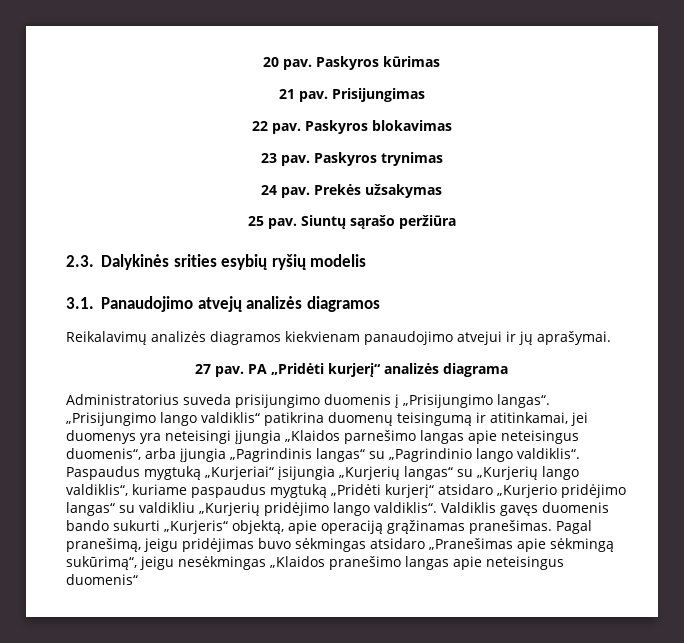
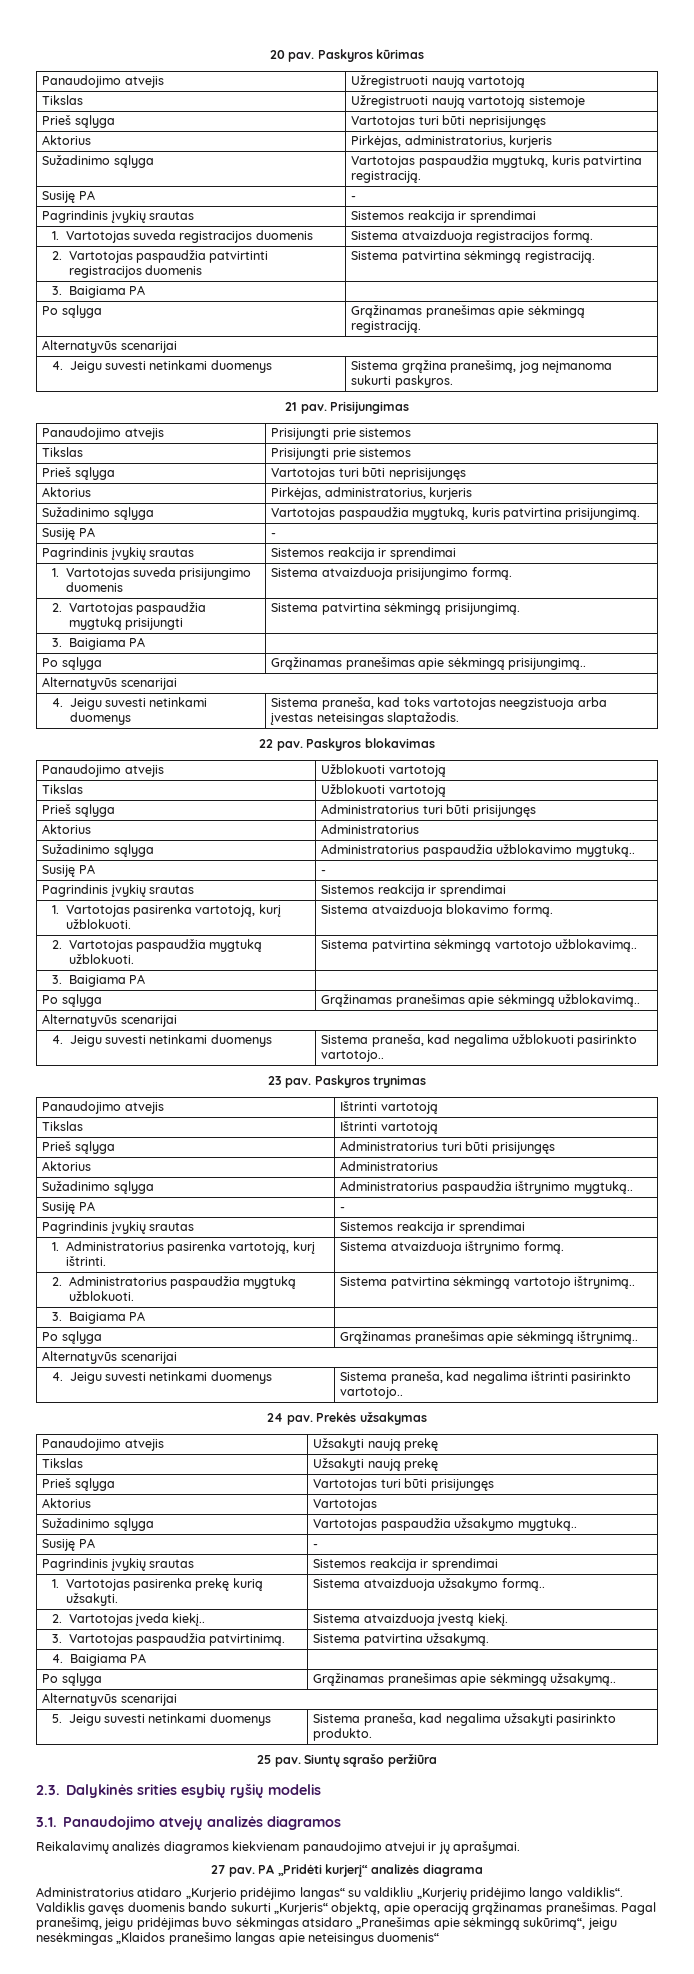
[278,88,425,102] [251,120,452,134] [260,152,443,166] [261,183,442,198] // 21 pav. Prisijungimas // 22 pav. Paskyros blokavimas // 23 pav. Paskyros trynimas // 24 pav. Prekės užsakymas -> [42,75,164,88] [351,75,526,88] [42,95,84,105] [351,95,585,108] [42,115,115,128] [351,115,546,128] [42,135,92,145] [351,135,553,148] [42,155,154,168] [351,155,642,168] [351,171,422,183] [42,190,95,203] [351,196,357,200] [42,210,195,223] [351,210,536,223] [52,230,313,243] [351,230,593,243] [52,250,269,263] [68,265,203,278] [351,250,595,263] [52,285,146,298] [42,305,102,318] [351,305,585,318] [351,321,422,333] [42,340,177,353] [52,360,272,373] [351,360,612,373] [351,375,453,388] [285,401,409,414] [42,427,164,440] [271,428,412,440] [42,447,84,457] [271,448,412,460] [42,467,115,480] [271,467,466,480] [42,487,92,497] [271,487,473,500] [42,507,154,520] [271,507,641,520] [42,527,95,540] [271,533,277,537] [42,547,195,560] [271,547,456,560] [52,567,252,580] [65,582,123,592] [271,567,512,580] [52,602,207,615] [68,617,184,630] [271,602,520,615] [52,637,146,650] [42,657,102,670] [271,657,586,670] [42,677,177,690] [52,697,208,710] [69,712,131,725] [271,697,607,710] [270,712,460,725] [259,738,435,751] [42,764,164,777] [321,764,446,777] [42,784,84,794] [321,784,446,797] [42,804,115,817] [321,804,536,817] [42,824,92,834] [321,824,420,834] [42,844,154,857] [321,844,635,857] [42,864,95,877] [321,870,327,874] [42,884,195,897] [321,884,506,897] [52,904,281,917] [65,919,131,929] [321,904,553,917] [52,939,263,952] [68,954,134,964] [321,939,637,952] [52,974,146,987] [42,994,102,1007] [321,994,640,1007] [42,1014,177,1027] [52,1034,272,1047] [321,1034,638,1047] [321,1050,385,1062] [267,1075,427,1088] [42,1101,164,1114] [340,1101,438,1114] [42,1121,84,1131] [340,1121,438,1134] [42,1141,115,1154] [340,1141,555,1154] [42,1161,92,1171] [340,1161,439,1171] [42,1181,154,1194] [340,1181,633,1194] [42,1201,95,1214] [340,1207,346,1211] [42,1221,195,1234] [340,1221,525,1234] [52,1241,315,1254] [65,1256,106,1266] [340,1241,564,1254] [52,1276,297,1289] [68,1291,134,1301] [340,1276,635,1289] [52,1311,146,1324] [42,1331,102,1344] [340,1331,638,1344] [42,1351,177,1364] [52,1371,272,1384] [340,1371,632,1384] [340,1387,404,1399] [267,1412,427,1425] [42,1438,164,1451] [313,1438,439,1451] [42,1458,84,1468] [313,1458,439,1471] [42,1478,115,1491] [313,1478,494,1491] [42,1498,92,1508] [313,1499,378,1511] [42,1518,154,1531] [313,1518,577,1531] [42,1538,95,1551] [313,1544,319,1548] [42,1558,195,1571] [313,1558,498,1571] [52,1578,263,1591] [65,1593,118,1606] [313,1578,545,1591] [52,1613,206,1626] [313,1613,508,1626] [52,1633,286,1646] [313,1633,490,1646] [52,1653,147,1666] [42,1673,102,1686] [313,1673,616,1686] [42,1693,177,1706] [52,1713,271,1726] [313,1713,617,1726] [313,1728,373,1741] // Panaudojimo atvejis | Užregistruoti naują vartotoją // Tikslas | Užregistruoti naują vartotoją sistemoje // Prieš sąlyga | Vartotojas turi būti neprisijungęs // Aktorius | Pirkėjas, administratorius, kurjeris // Sužadinimo sąlyga | Vartotojas paspaudžia mygtuką, kuris patvirtina registraciją. // Susiję PA | - // Pagrindinis įvykių srautas | Sistemos reakcija ir sprendimai // 1. Vartotojas suveda registracijos duomenis | Sistema atvaizduoja registracijos formą. // 2. Vartotojas paspaudžia patvirtinti registracijos duomenis | Sistema patvirtina sėkmingą registraciją. // 3. Baigiama PA | // Po sąlyga | Grąžinamas pranešimas apie sėkmingą registraciją. // Alternatyvūs scenarijai // 4. Jeigu suvesti netinkami duomenys | Sistema grąžina pranešimą, jog neįmanoma sukurti paskyros. // 21 pav. Prisijungimas // Panaudojimo atvejis | Prisijungti prie sistemos // Tikslas | Prisijungti prie sistemos // Prieš sąlyga | Vartotojas turi būti neprisijungęs // Aktorius | Pirkėjas, administratorius, kurjeris // Sužadinimo sąlyga | Vartotojas paspaudžia mygtuką, kuris patvirtina prisijungimą. // Susiję PA | - // Pagrindinis įvykių srautas | Sistemos reakcija ir sprendimai // 1. Vartotojas suveda prisijungimo duomenis | Sistema atvaizduoja prisijungimo formą. // 2. Vartotojas paspaudžia mygtuką prisijungti | Sistema patvirtina sėkmingą prisijungimą. // 3. Baigiama PA | // Po sąlyga | Grąžinamas pranešimas apie sėkmingą prisijungimą.. // Alternatyvūs scenarijai // 4. Jeigu suvesti netinkami duomenys | Sistema praneša, kad toks vartotojas neegzistuoja arba įvestas neteisingas slaptažodis. // 22 pav. Paskyros blokavimas // Panaudojimo atvejis | Užblokuoti vartotoją // Tikslas | Užblokuoti vartotoją // Prieš sąlyga | Administratorius turi būti prisijungęs // Aktorius | Administratorius // Sužadinimo sąlyga | Administratorius paspaudžia užblokavimo mygtuką.. // Susiję PA | - // Pagrindinis įvykių srautas | Sistemos reakcija ir sprendimai // 1. Vartotojas pasirenka vartotoją, kurį užblokuoti. | Sistema atvaizduoja blokavimo formą. // 2. Vartotojas paspaudžia mygtuką užblokuoti. | Sistema patvirtina sėkmingą vartotojo užblokavimą.. // 3. Baigiama PA | // Po sąlyga | Grąžinamas pranešimas apie sėkmingą užblokavimą.. // Alternatyvūs scenarijai // 4. Jeigu suvesti netinkami duomenys | Sistema praneša, kad negalima užblokuoti pasirinkto vartotojo.. // 23 pav. Paskyros trynimas // Panaudojimo atvejis | Ištrinti vartotoją // Tikslas | Ištrinti vartotoją // Prieš sąlyga | Administratorius turi būti prisijungęs // Aktorius | Administratorius // Sužadinimo sąlyga | Administratorius paspaudžia ištrynimo mygtuką.. // Susiję PA | - // Pagrindinis įvykių srautas | Sistemos reakcija ir sprendimai // 1. Administratorius pasirenka vartotoją, kurį ištrinti. | Sistema atvaizduoja ištrynimo formą. // 2. Administratorius paspaudžia mygtuką užblokuoti. | Sistema patvirtina sėkmingą vartotojo ištrynimą.. // 3. Baigiama PA | // Po sąlyga | Grąžinamas pranešimas apie sėkmingą ištrynimą.. // Alternatyvūs scenarijai // 4. Jeigu suvesti netinkami duomenys | Sistema praneša, kad negalima ištrinti pasirinkto vartotojo.. // 24 pav. Prekės užsakymas // Panaudojimo atvejis | Užsakyti naują prekę // Tikslas | Užsakyti naują prekę // Prieš sąlyga | Vartotojas turi būti prisijungęs // Aktorius | Vartotojas // Sužadinimo sąlyga | Vartotojas paspaudžia užsakymo mygtuką.. // Susiję PA | - // Pagrindinis įvykių srautas | Sistemos reakcija ir sprendimai // 1. Vartotojas pasirenka prekę kurią užsakyti. | Sistema atvaizduoja užsakymo formą.. // 2. Vartotojas įveda kiekį.. | Sistema atvaizduoja įvestą kiekį. // 3. Vartotojas paspaudžia patvirtinimą. | Sistema patvirtina užsakymą. // 4. Baigiama PA | // Po sąlyga | Grąžinamas pranešimas apie sėkmingą užsakymą.. // Alternatyvūs scenarijai // 5. Jeigu suvesti netinkami duomenys | Sistema praneša, kad negalima užsakyti pasirinkto produkto.
[183,394,550,408] [66,412,588,426] [66,430,579,444] [66,448,580,462] [66,466,579,480] [66,484,493,498] suveda prisijungimo duomenis į „Prisijungimo langas“. „Prisijungimo lango valdiklis“ patikrina duomenų teisingumą ir atitinkamai, jei duomenys yra neteisingi įjungia „Klaidos parnešimo langas apie neteisingus duomenis“, arba įjungia „Pagrindinis langas“ su „Pagrindinio lango valdiklis“. Paspaudus mygtuką „Kurjeriai“ įsijungia „Kurjerių langas“ su „Kurjerių lango valdiklis“, kuriame paspaudus mygtuką „Pridėti kurjerį“ atsidaro -> [137,1887,183,1897] atidaro

